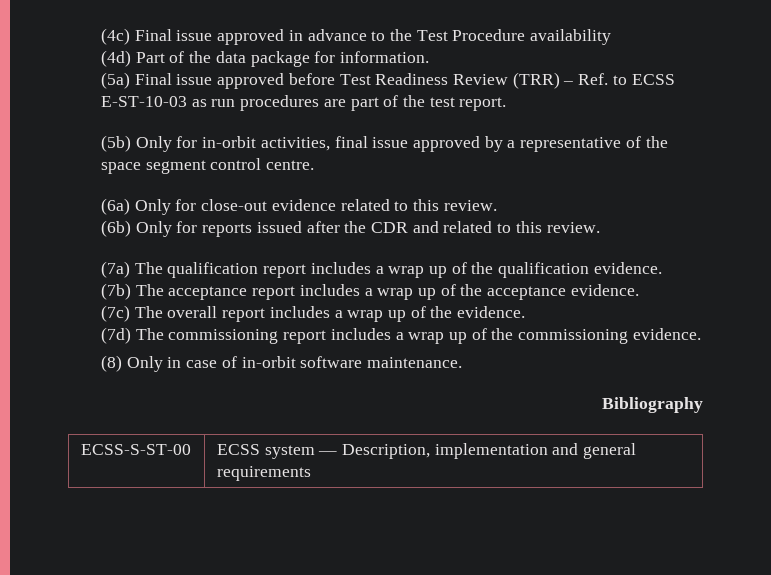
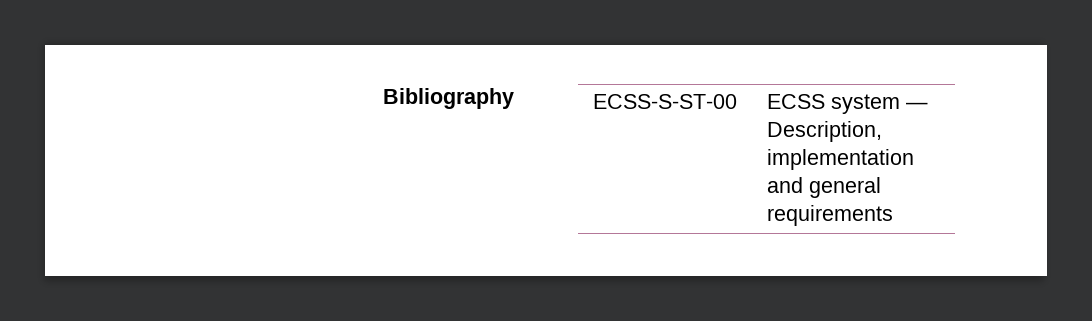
[100,28,612,45] [100,50,429,67] [100,72,675,89] [100,95,507,111] [100,135,668,152] [100,158,315,174] [100,198,497,215] [100,220,600,237] [100,261,662,278] [100,283,639,300] [100,305,526,322] [100,327,701,344] [100,355,462,372] (4c) Final issue approved in advance to the Test Procedure availability // (4d) Part of the data package for information. // (5a) Final issue approved before Test Readiness Review (TRR) – Ref. to ECSS E-ST-10-03 as run procedures are part of the test report. // (5b) Only for in-orbit activities, final issue approved by a representative of the space segment control centre. // (6a) Only for close-out evidence related to this review. // (6b) Only for reports issued after the CDR and related to this review. // (7a) The qualification report includes a wrap up of the qualification evidence. // (7b) The acceptance report includes a wrap up of the acceptance evidence. // (7c) The overall report includes a wrap up of the evidence. // (7d) The commissioning report includes a wrap up of the commissioning evidence. // (8) Only in case of in-orbit software maintenance. // -> (383, 98) none

